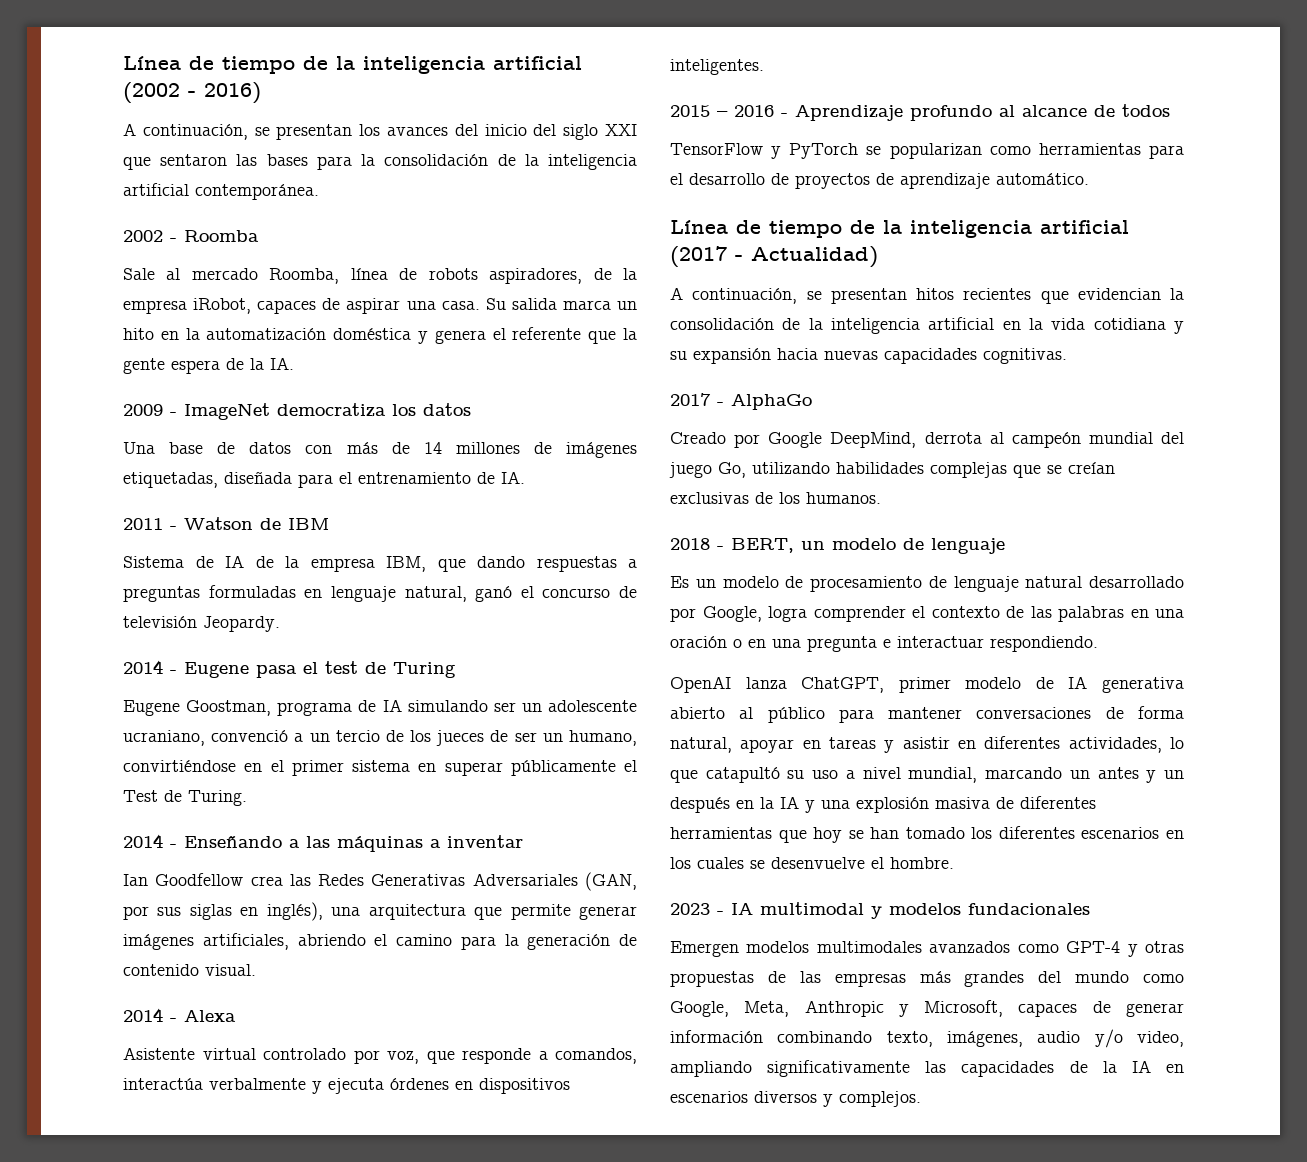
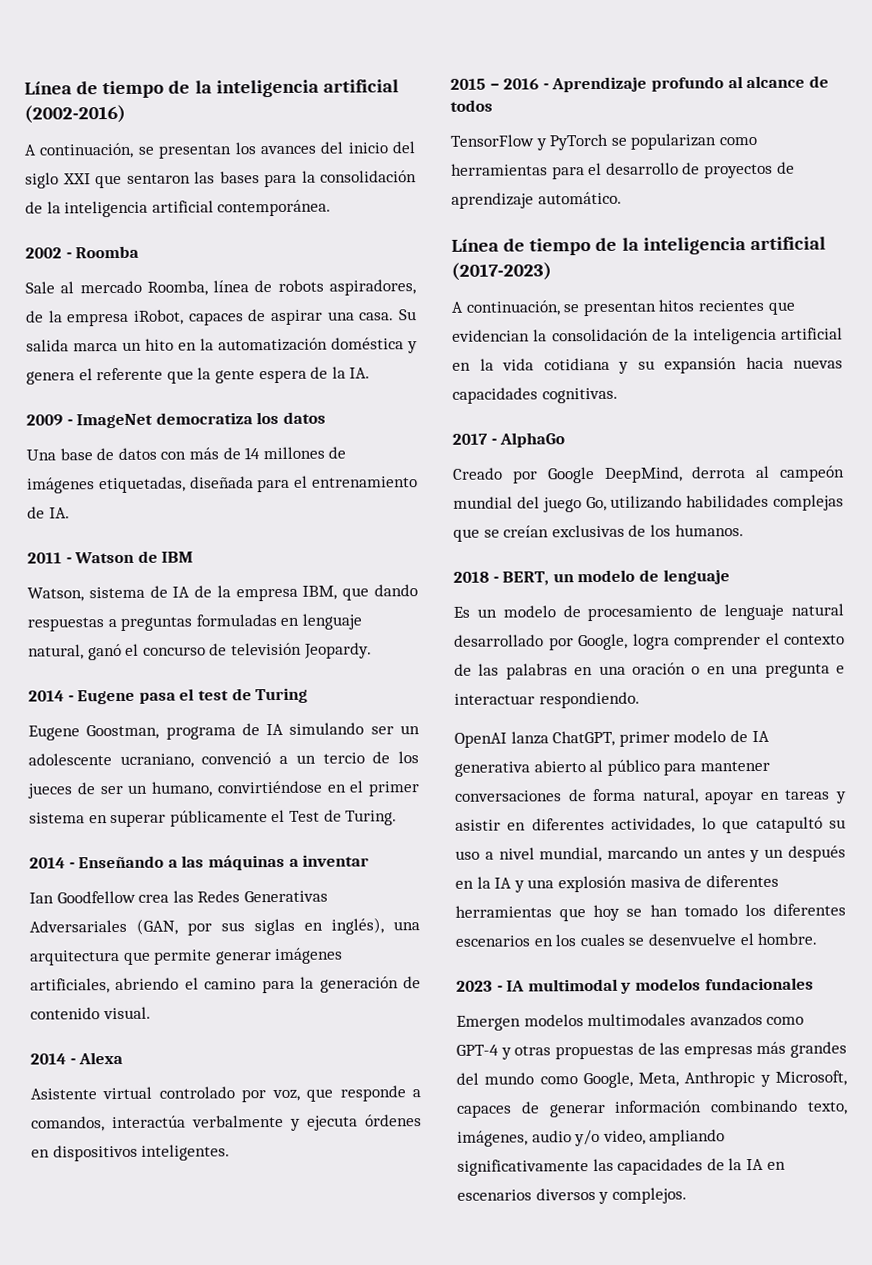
[123,56,582,74] [123,82,261,104] Línea de tiempo de la inteligencia artificial (2002 - 2016) -> [24,79,399,99] [24,104,126,124] Línea de tiempo de la inteligencia artificial (2002-2016)
[123,556,184,568] Sistema -> [27,586,145,602] Watson, sistema
[670,246,878,268] (2017 - Actualidad) -> [451,262,552,281] (2017-2023)

